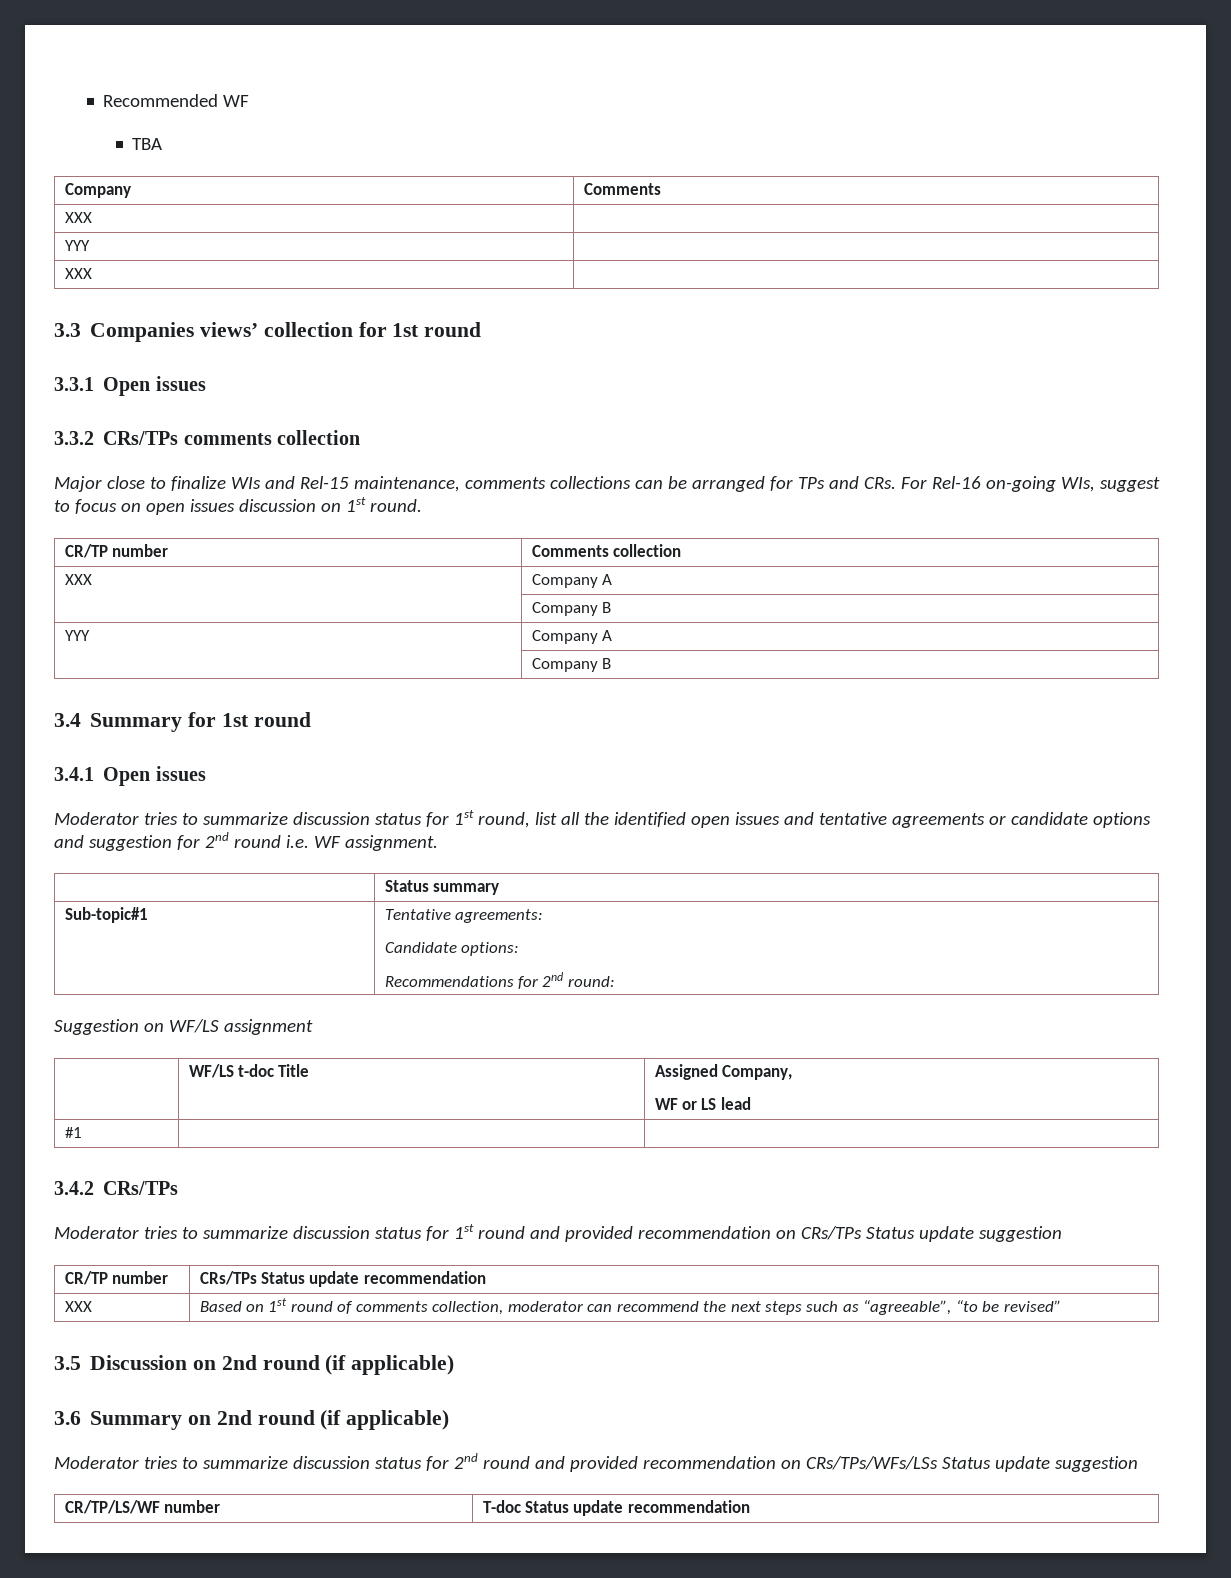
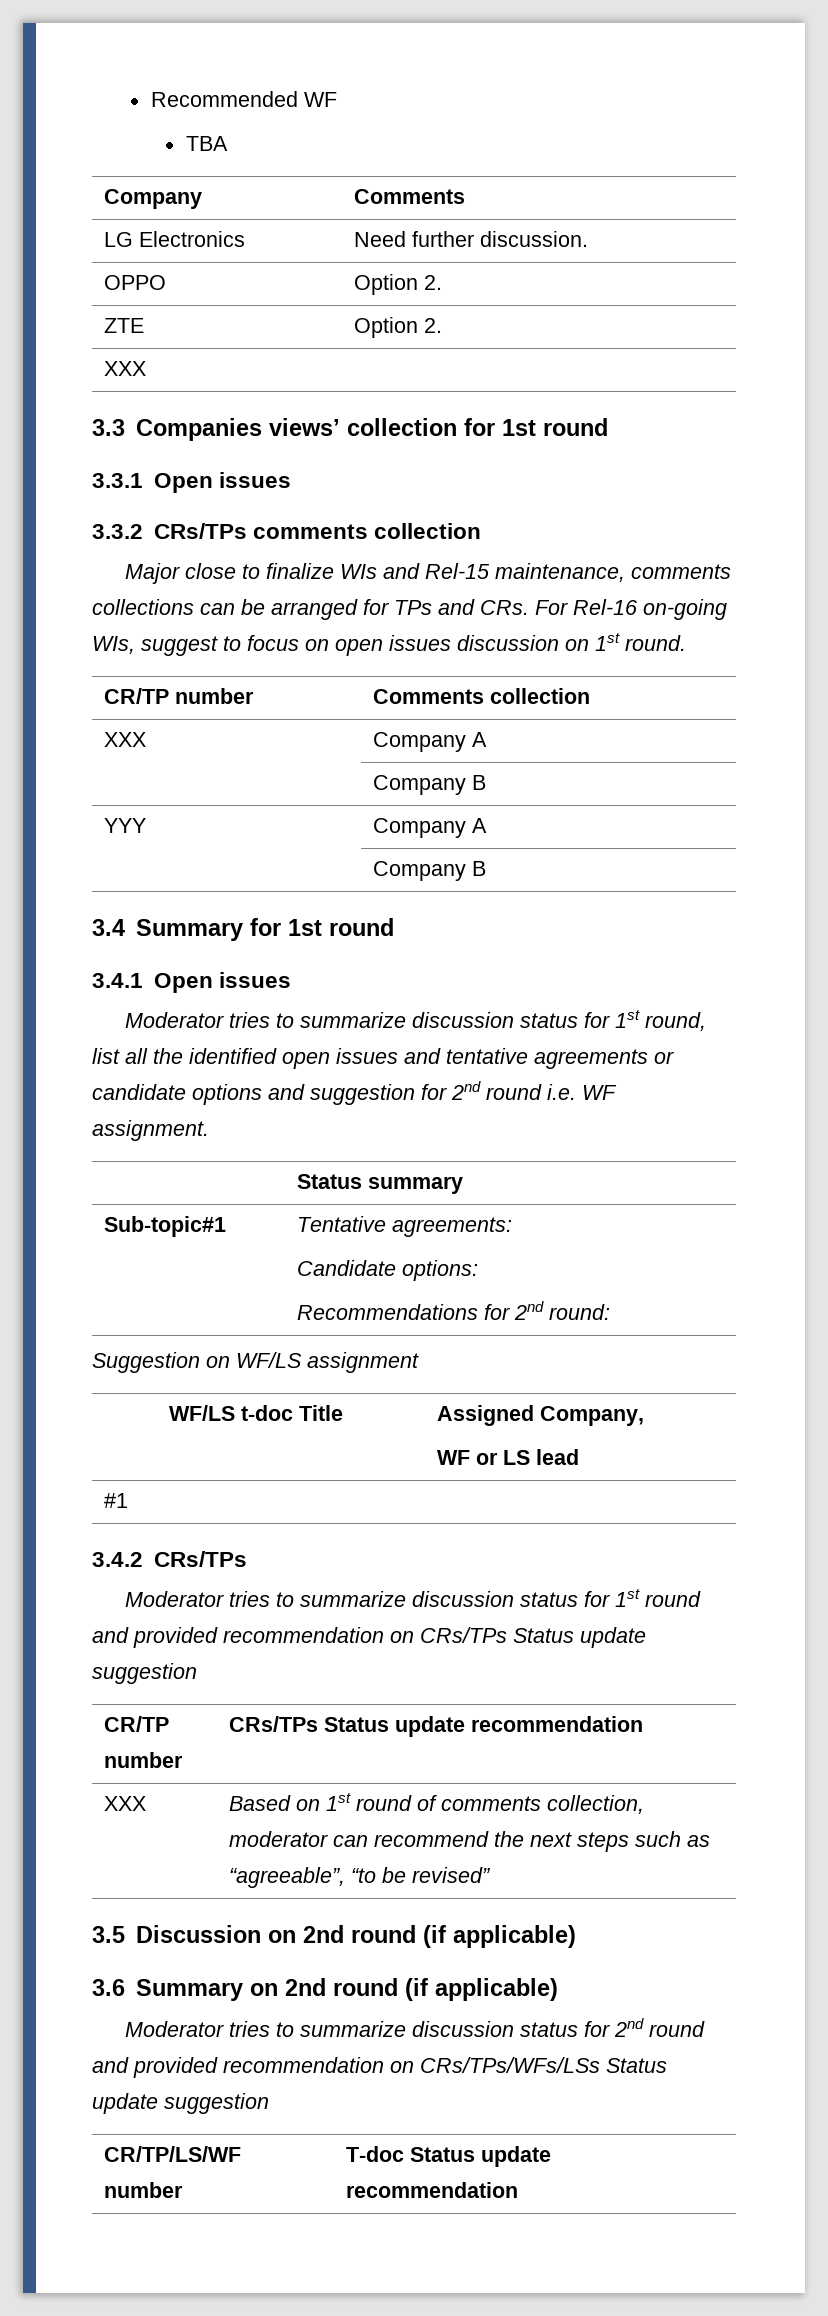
[64,212,92,223] [64,240,90,251] XXX | // YYY | -> [104,231,246,247] [354,231,589,247] [104,275,167,290] [354,274,443,295] [104,318,145,333] [354,317,443,338] LG Electronics | Need further discussion. // OPPO | Option 2. // ZTE | Option 2.

